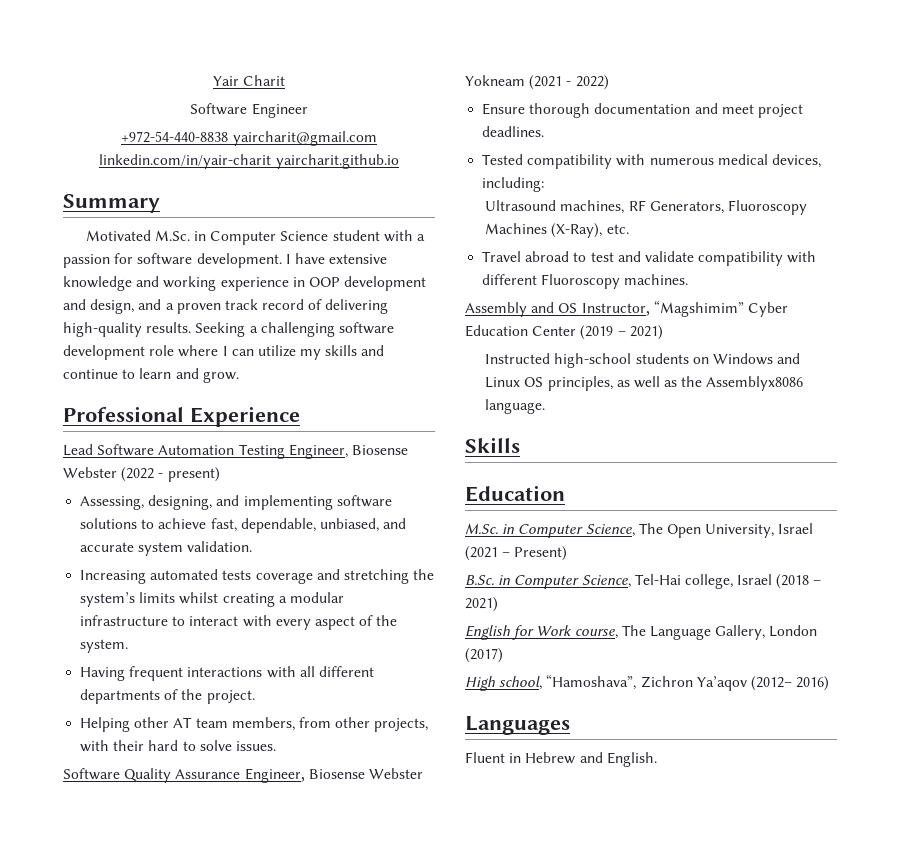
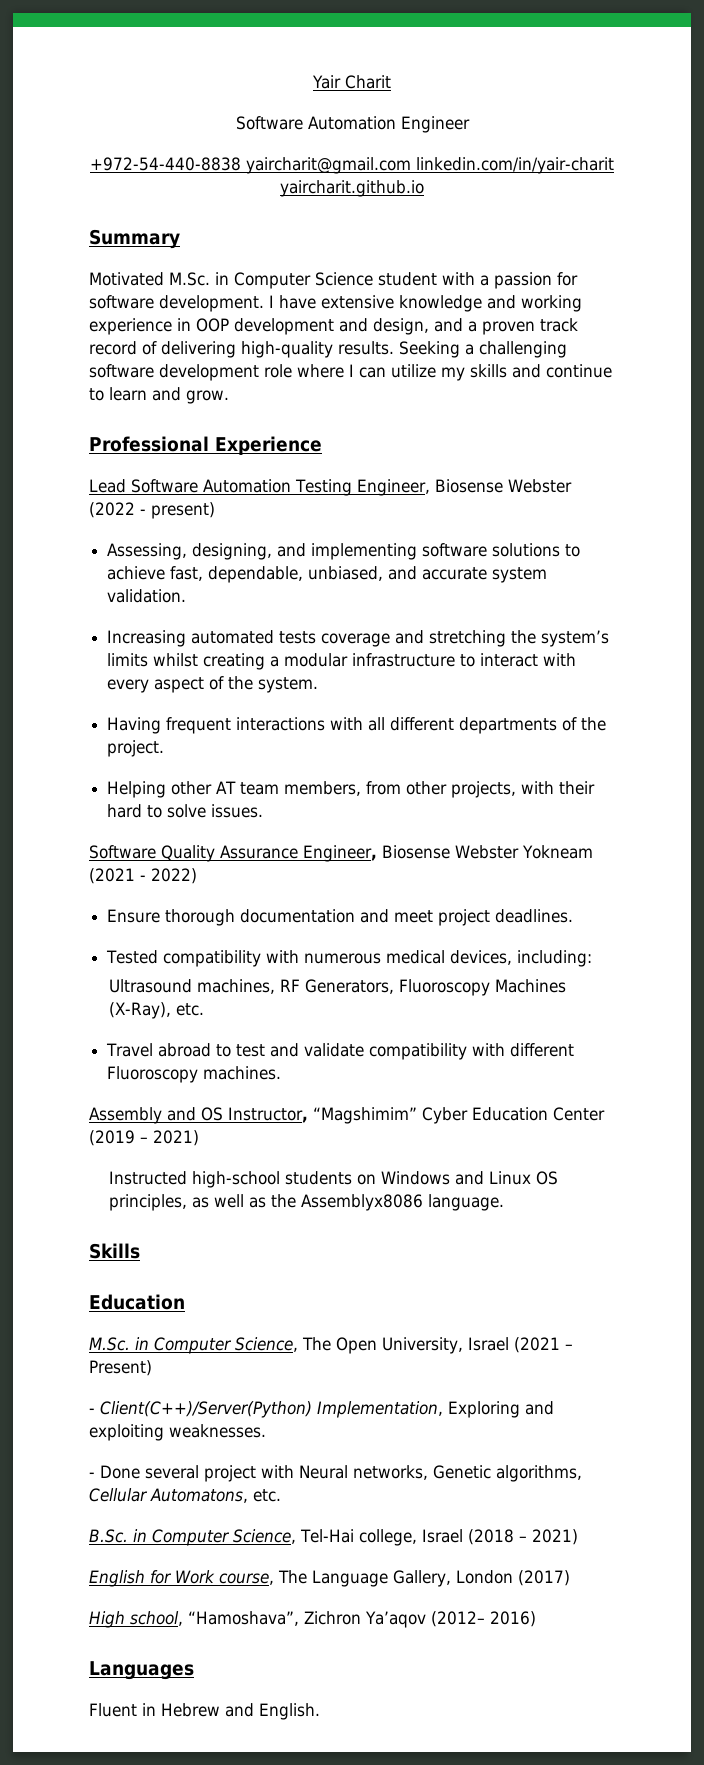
(248, 109) none -> [307,116,396,130] Automation
(568, 553) none -> [89,1401,554,1418] [89,1424,266,1441] [89,1465,582,1482] [89,1488,281,1503] // - Client(C++)/Server(Python) Implementation, Exploring and exploiting weaknesses. // - Done several project with Neural networks, Genetic algorithms, Cellular Automatons, etc.

